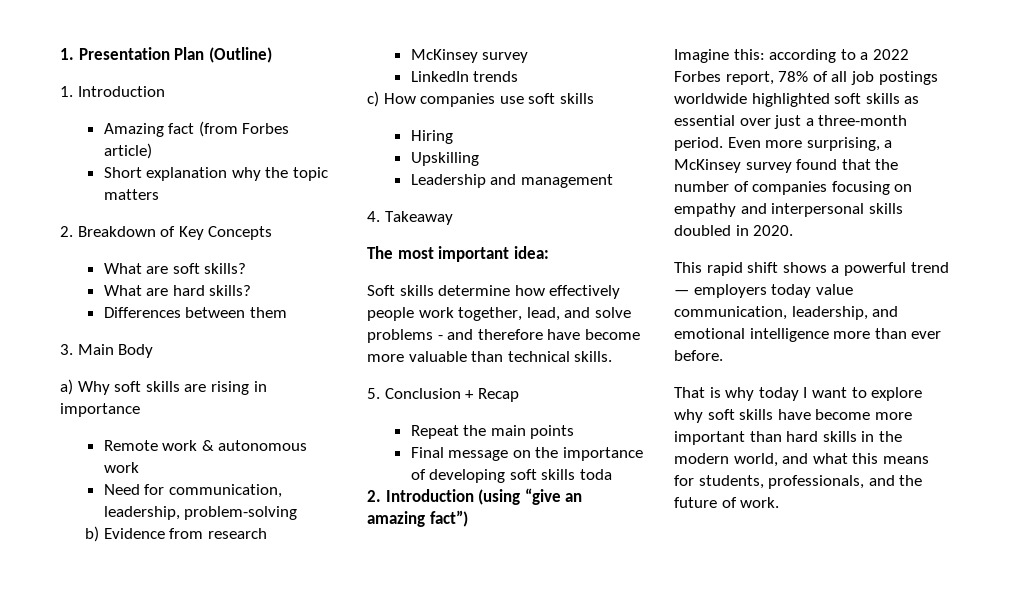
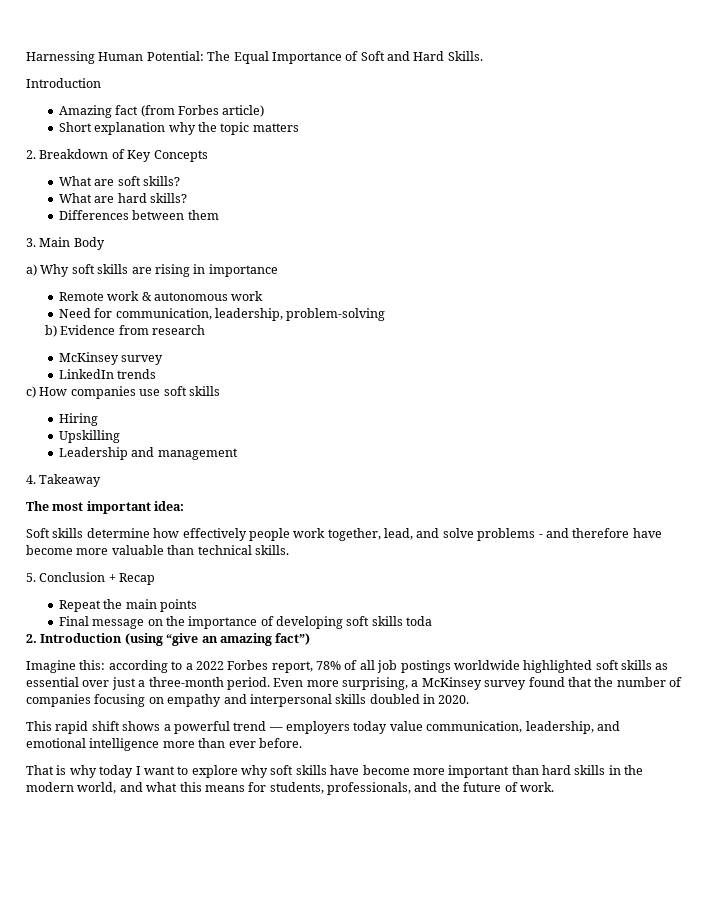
[60,47,272,63] [60,86,73,97] 1. Presentation Plan (Outline) // 1. -> [26,51,483,64] Harnessing Human Potential: The Equal Importance of Soft and Hard Skills. //

